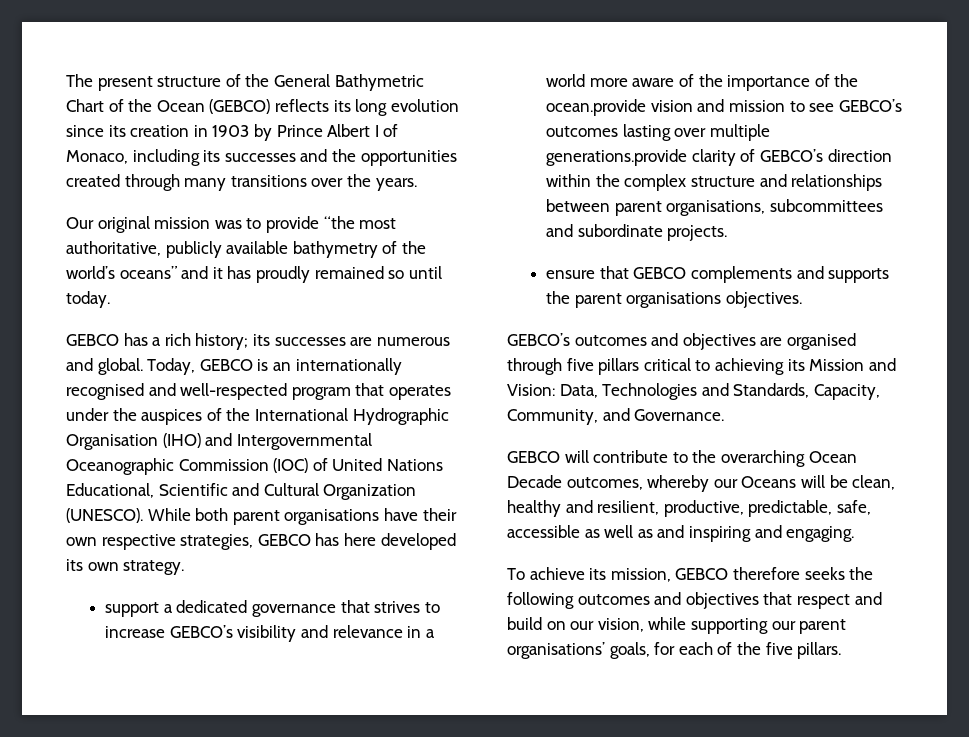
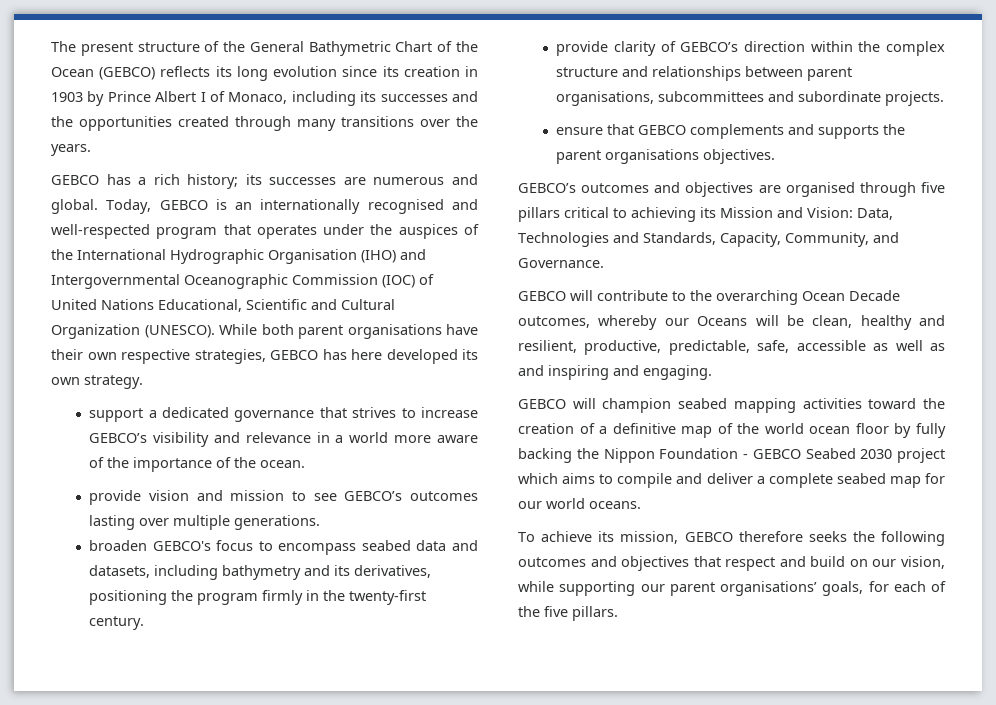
[66,216,397,233] [66,241,426,258] [66,266,442,283] [66,291,110,308] // Our original mission was to provide “the most authoritative, publicly available bathymetry of the world’s oceans” and it has proudly remained so until today. -> (91, 150) none
[546,99,647,116] ocean.provide -> [260,460,306,468] [89,490,142,505] ocean. // provide
[546,149,688,166] generations.provide -> [234,515,321,530] [89,540,478,555] [89,565,432,580] [89,590,427,605] [89,616,145,630] [556,41,609,56] generations. // broaden GEBCO's focus to encompass seabed data and datasets, including bathymetry and its derivatives, positioning the program firmly in the twenty-first century. // provide
(855, 534) none -> [518,398,945,413] [518,423,946,438] [518,448,945,463] [518,473,945,488] [518,498,641,509] // GEBCO will champion seabed mapping activities toward the creation of a definitive map of the world ocean floor by fully backing the Nippon Foundation - GEBCO Seabed 2030 project which aims to compile and deliver a complete seabed map for our world oceans.

